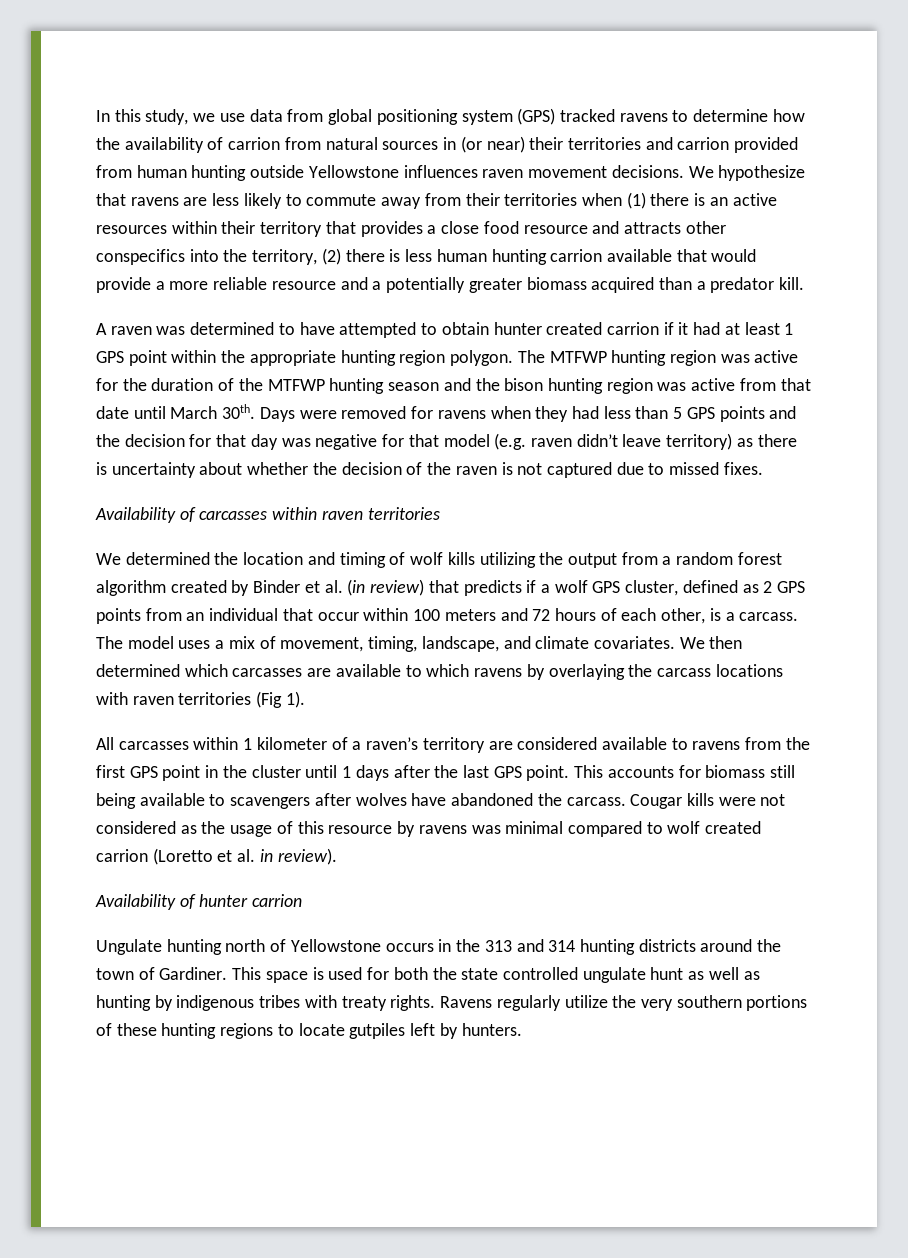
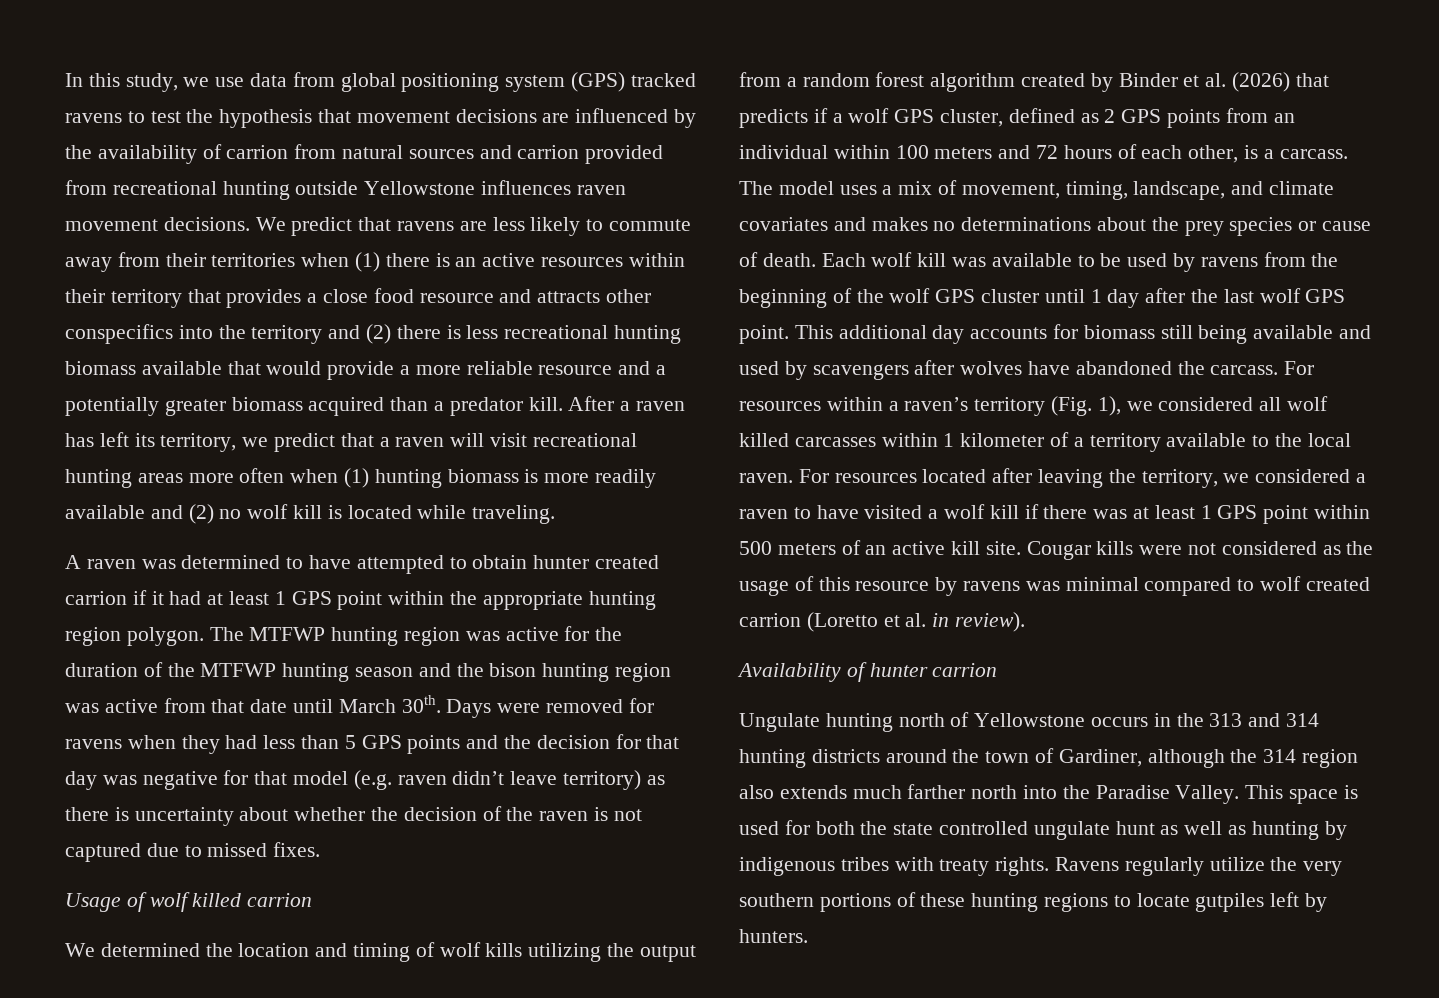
[693,109,805,122] determine how -> [150,108,697,128] test the hypothesis that movement decisions are influenced by
[443,136,641,153] in (or near) their territories -> (474, 154) none
[136,165,187,178] human -> [112,181,217,195] recreational
[718,165,806,181] hypothesize -> [291,217,353,236] predict
[252,249,318,265] territory, -> [251,325,361,344] territory and
[436,249,603,265] human hunting carrion -> [504,325,682,344] [65,361,136,375] recreational hunting biomass
(805, 283) none -> [568,396,686,411] [65,432,637,452] [65,468,657,488] [65,504,556,524] After a raven has left its territory, we predict that a raven will visit recreational hunting areas more often when (1) hunting biomass is more readily available and (2) no wolf kill is located while traveling.
[95,507,440,523] Availability of carcasses within raven territories -> [65,892,313,912] Usage of wolf killed carrion
[347,579,425,596] (in review) -> [1232,72,1291,92] (2026)
[282,608,359,621] that occur -> (828, 152) none
[593,636,743,649] [96,664,783,680] [96,691,305,708] [96,737,810,753] [96,765,247,781] covariates. We then determined which carcasses are available to which ravens by overlaying the carcass locations with raven territories (Fig 1). // All carcasses within 1 kilometer of a raven’s territory are considered available to ravens from the first GPS point in the -> [739,217,1372,236] [739,252,1339,272] [739,288,976,308] covariates and makes no determinations about the prey species or cause of death. Each wolf kill was available to be used by ravens from the beginning of the wolf GPS
[355,765,389,781] days -> [1107,289,1140,308] day
(489, 771) none -> [1259,288,1301,303] wolf
(604, 771) none -> [838,325,965,344] additional day
[209,794,226,806] to -> [1339,325,1372,339] [739,361,807,380] and used by
(626, 801) none -> [1284,361,1315,375] [739,396,1329,416] [739,432,1351,452] [739,468,1367,488] [739,504,1371,524] [739,540,1021,555] For resources within a raven’s territory (Fig. 1), we considered all wolf killed carcasses within 1 kilometer of a territory available to the local raven. For resources located after leaving the territory, we considered a raven to have visited a wolf kill if there was at least 1 GPS point within 500 meters of an active kill site.
[159,967,228,980] Gardiner. -> [1058,749,1359,768] [739,784,1240,804] Gardiner, although the 314 region also extends much farther north into the Paradise Valley.

